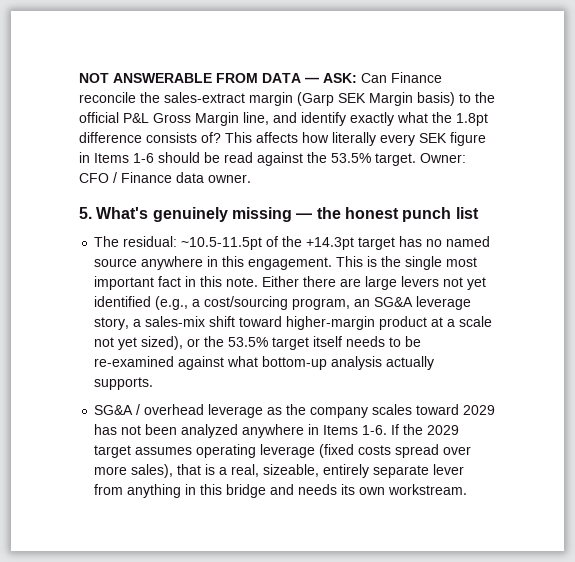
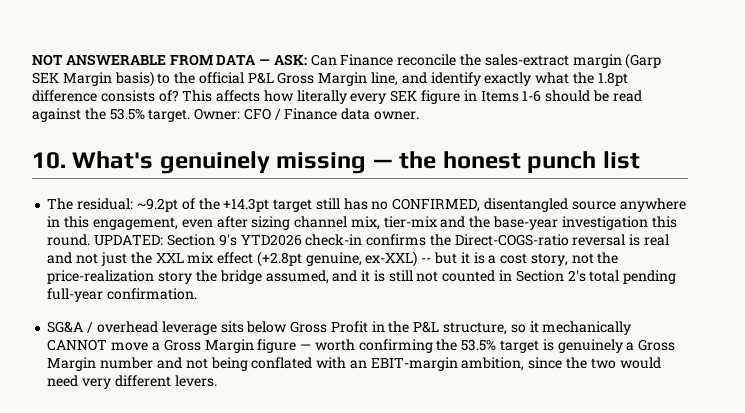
[79,207,92,219] 5. -> [32,152,66,169] 10.
[181,237,263,250] ~10.5-11.5pt -> [136,198,178,212] ~9.2pt
(396, 243) none -> [315,198,340,210] still
[446,236,491,247] named -> [392,198,568,212] CONFIRMED, disentangled
[248,256,478,270] [94,276,487,290] [94,296,472,310] [94,316,493,330] [94,336,422,350] [94,356,435,370] [94,377,154,390] [94,404,496,418] [94,424,460,438] [94,444,472,458] [94,464,465,478] [94,484,468,498] engagement. This is the single most important fact in this note. Either there are large levers not yet identified (e.g., a cost/sourcing program, an SG&A leverage story, a sales-mix shift toward higher-margin product at a scale not yet sized), or the 53.5% target itself needs to be re-examined against what bottom-up analysis actually supports. // SG&A / overhead leverage as the company scales toward 2029 has not been analyzed anywhere in Items 1-6. If the 2029 target assumes operating leverage (fixed costs spread over more sales), that is a real, sizeable, entirely separate lever from anything in this bridge and needs its own workstream. -> [92,216,677,230] [47,234,669,246] [47,251,619,267] [47,270,677,284] [47,288,198,302] [47,321,632,335] [47,339,676,353] [47,357,661,371] [47,375,217,389] engagement, even after sizing channel mix, tier-mix and the base-year investigation this round. UPDATED: Section 9's YTD2026 check-in confirms the Direct-COGS-ratio reversal is real and not just the XXL mix effect (+2.8pt genuine, ex-XXL) -- but it is a cost story, not the price-realization story the bridge assumed, and it is still not counted in Section 2's total pending full-year confirmation. // SG&A / overhead leverage sits below Gross Profit in the P&L structure, so it mechanically CANNOT move a Gross Margin figure — worth confirming the 53.5% target is genuinely a Gross Margin number and not being conflated with an EBIT-margin ambition, since the two would need very different levers.

